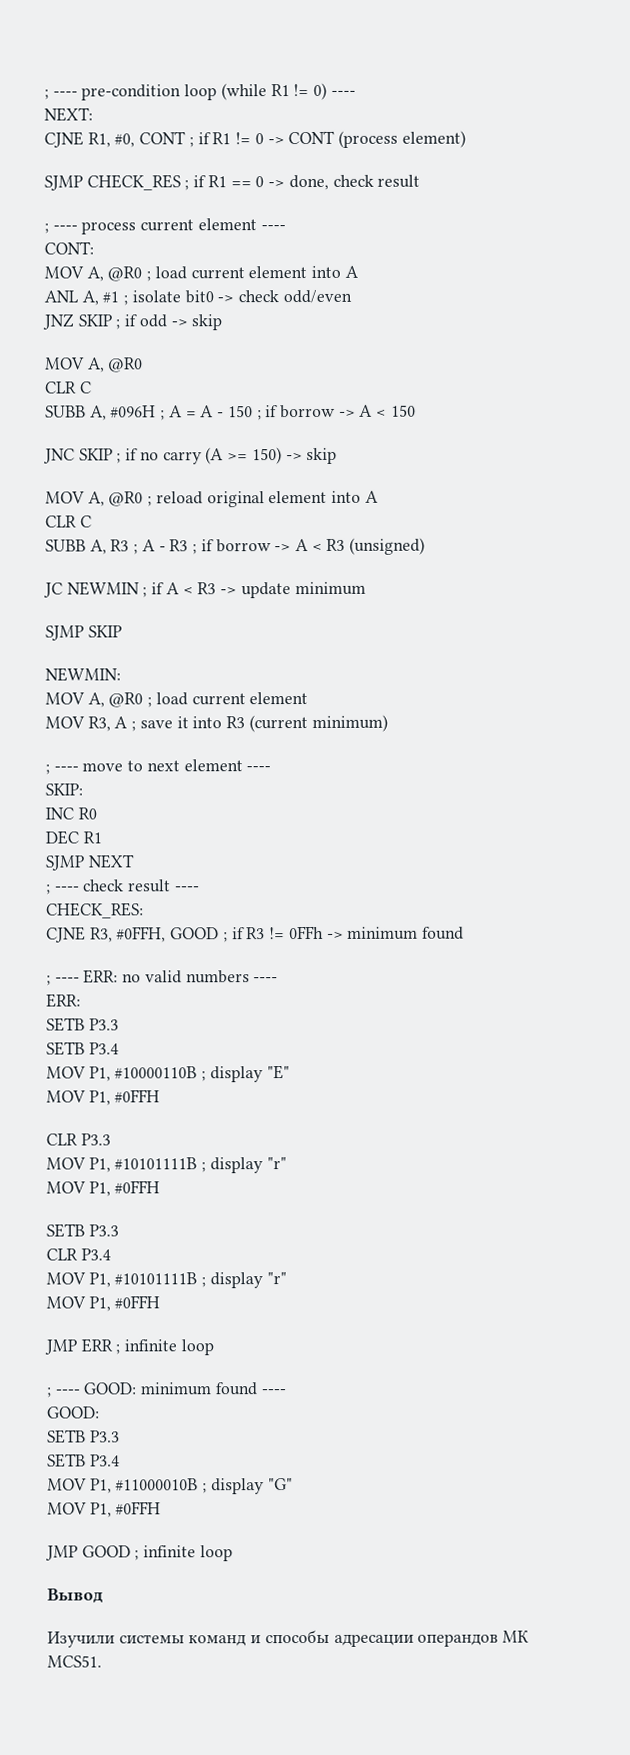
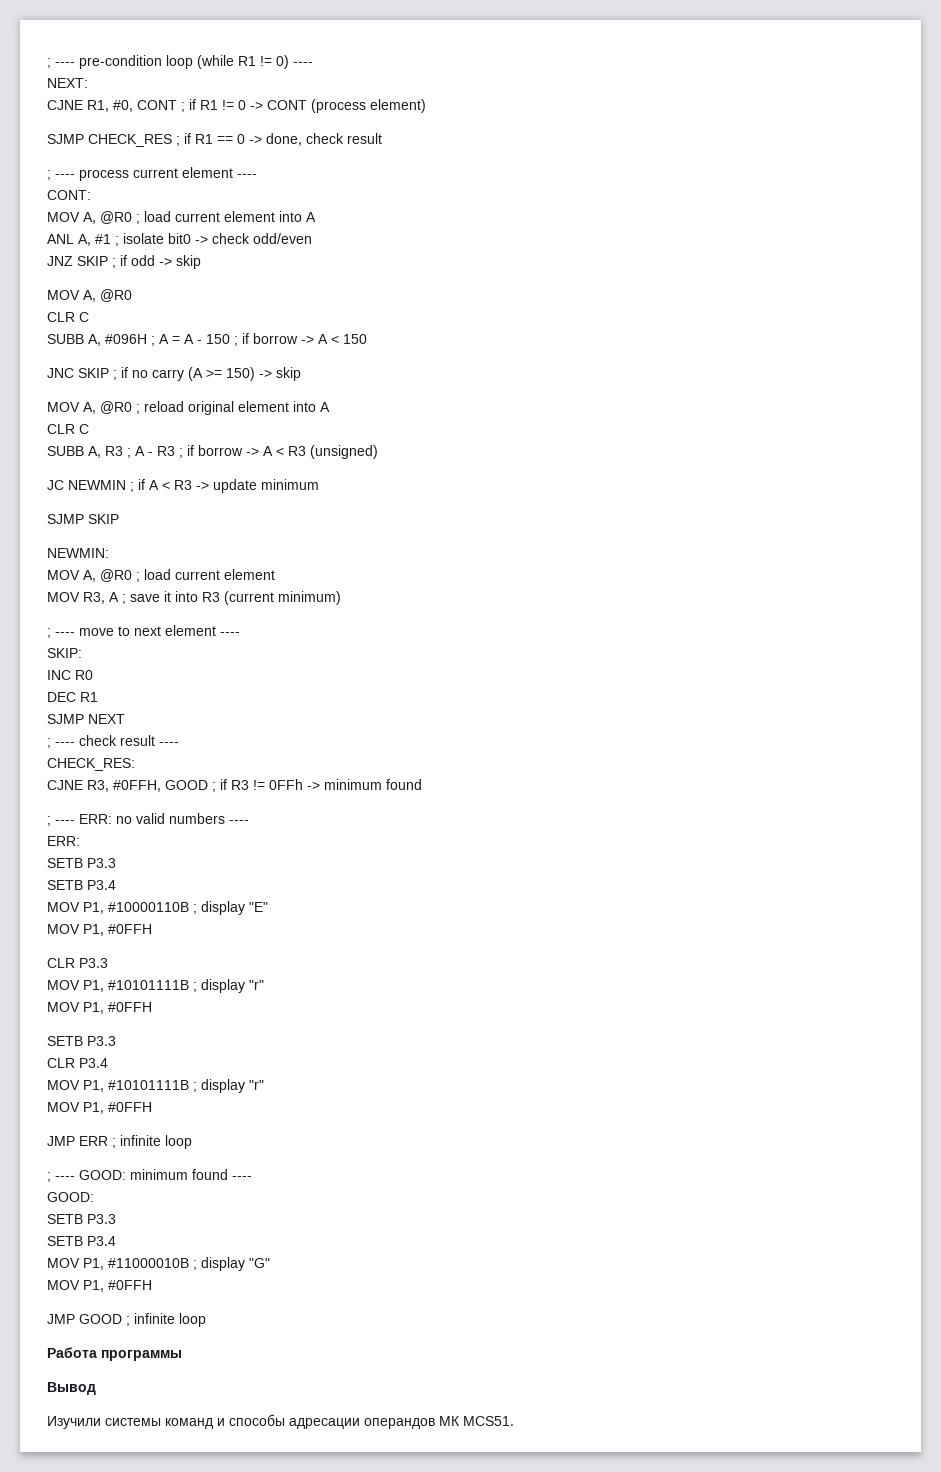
(233, 1553) none -> [47,1347,182,1361] // Работа программы

